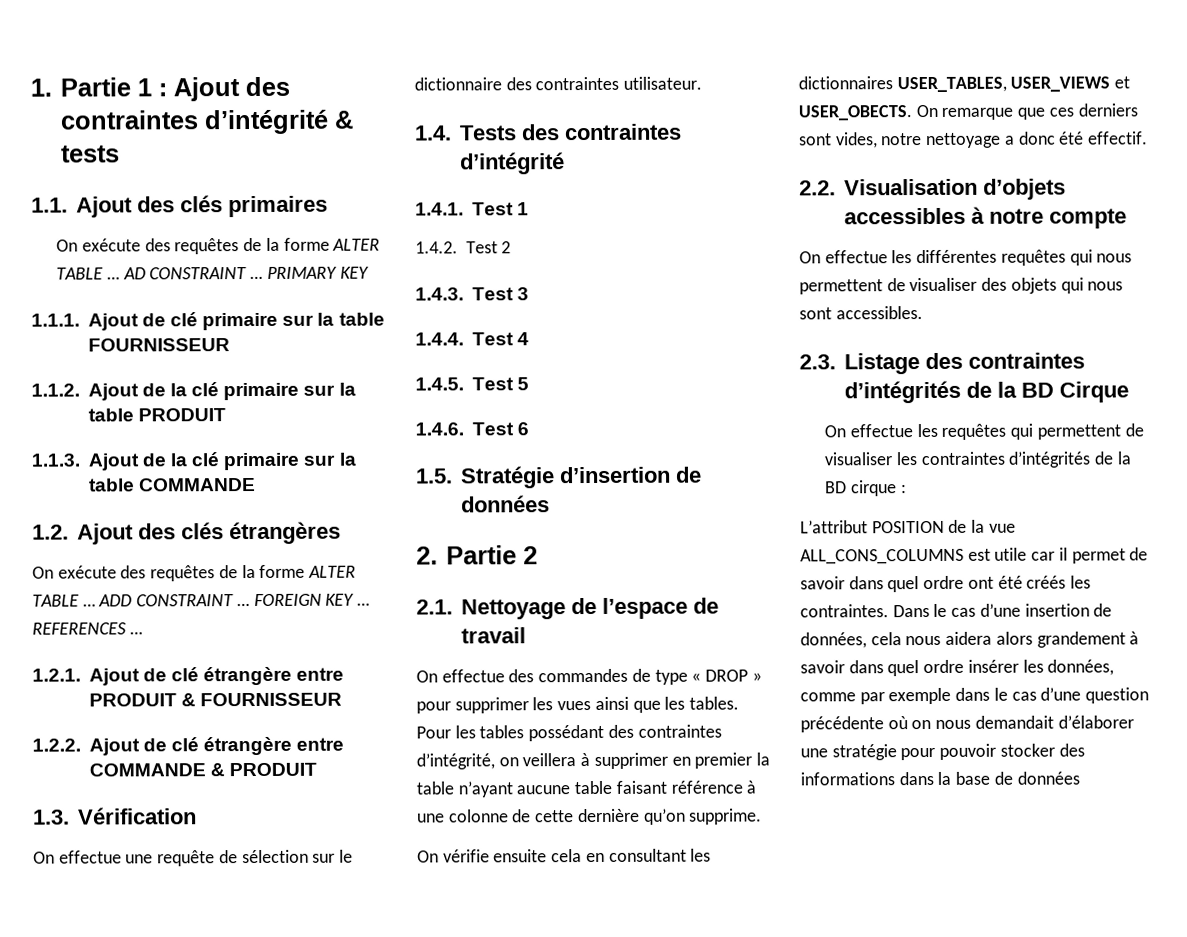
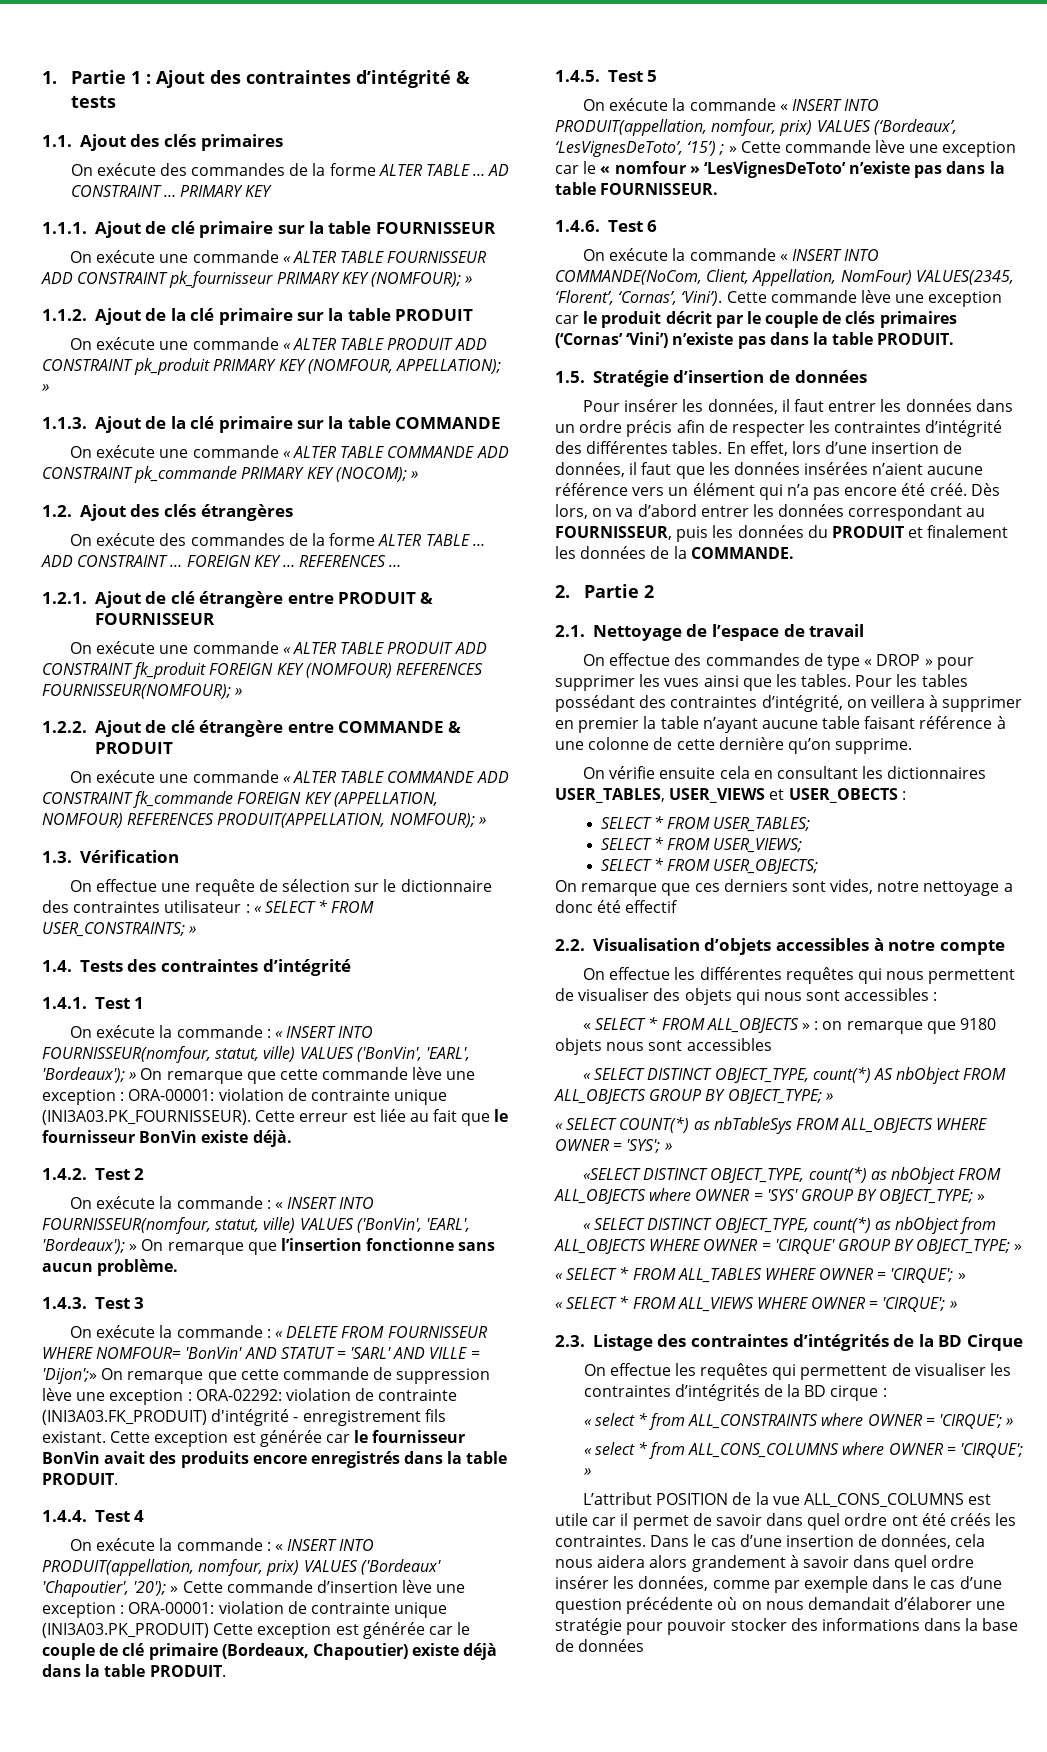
[174,238,240,255] requêtes -> [191,163,286,176] commandes
(230, 345) none -> [70,250,488,263] [41,271,473,288] // On exécute une commande « ALTER TABLE FOURNISSEUR ADD CONSTRAINT pk_fournisseur PRIMARY KEY (NOMFOUR); »
(226, 415) none -> [70,337,487,350] [42,358,501,375] [42,384,49,392] // On exécute une commande « ALTER TABLE PRODUIT ADD CONSTRAINT pk_produit PRIMARY KEY (NOMFOUR, APPELLATION); »
(256, 485) none -> [70,445,509,458] [42,466,418,483] // On exécute une commande « ALTER TABLE COMMANDE ADD CONSTRAINT pk_commande PRIMARY KEY (NOCOM); »
[150,565,216,582] requêtes -> [190,533,285,546] commandes
(343, 699) none -> [70,641,487,654] [42,662,483,679] [42,684,243,699] // On exécute une commande « ALTER TABLE PRODUIT ADD CONSTRAINT fk_produit FOREIGN KEY (NOMFOUR) REFERENCES FOURNISSEUR(NOMFOUR); »
(318, 769) none -> [70,770,509,783] [42,791,438,808] [42,813,486,828] // On exécute une commande « ALTER TABLE COMMANDE ADD CONSTRAINT fk_commande FOREIGN KEY (APPELLATION, NOMFOUR) REFERENCES PRODUIT(APPELLATION, NOMFOUR); »
[623,76,703,90] utilisateur. -> [164,900,375,913] [42,922,197,937] utilisateur : « SELECT * FROM USER_CONSTRAINTS; »
[415,241,512,254] [415,287,529,301] [415,332,529,346] [415,377,529,391] [415,422,529,436] 1.4.2. Test 2 // 1.4.3. Test 3 // 1.4.4. Test 4 // 1.4.5. Test 5 // 1.4.6. Test 6 -> [70,1025,374,1038] [42,1046,470,1063] [42,1067,476,1084] [42,1088,448,1105] [42,1109,509,1126] [42,1130,292,1147] [42,1168,145,1180] [70,1196,375,1209] [42,1217,470,1234] [42,1238,496,1255] [42,1259,179,1276] [42,1297,145,1309] [70,1325,488,1338] [42,1347,480,1359] [42,1367,491,1384] [42,1388,458,1405] [42,1409,446,1426] [42,1430,466,1447] [42,1451,508,1468] [42,1473,118,1485] [42,1510,145,1522] [70,1538,375,1551] [42,1559,441,1576] [42,1580,466,1597] [42,1601,448,1618] [42,1622,471,1639] [42,1643,498,1660] [42,1664,226,1677] [555,70,658,82] [583,98,880,111] [555,119,957,136] [555,140,1017,157] [555,161,1005,178] [555,182,719,195] [555,220,658,232] [583,248,880,261] [555,269,1014,286] [555,290,1003,307] [555,311,957,328] [555,332,955,349] On exécute la commande : « INSERT INTO FOURNISSEUR(nomfour, statut, ville) VALUES ('BonVin', 'EARL', 'Bordeaux'); » On remarque que cette commande lève une exception : ORA-00001: violation de contrainte unique (INI3A03.PK_FOURNISSEUR). Cette erreur est liée au fait que le fournisseur BonVin existe déjà. // 1.4.2. Test 2 // On exécute la commande : « INSERT INTO FOURNISSEUR(nomfour, statut, ville) VALUES ('BonVin', 'EARL', 'Bordeaux'); » On remarque que l’insertion fonctionne sans aucun problème. // 1.4.3. Test 3 // On exécute la commande : « DELETE FROM FOURNISSEUR WHERE NOMFOUR= 'BonVin' AND STATUT = 'SARL' AND VILLE = 'Dijon';» On remarque que cette commande de suppression lève une exception : ORA-02292: violation de contrainte (INI3A03.FK_PRODUIT) d'intégrité - enregistrement fils existant. Cette exception est générée car le fournisseur BonVin avait des produits encore enregistrés dans la table PRODUIT. // 1.4.4. Test 4 // On exécute la commande : « INSERT INTO PRODUIT(appellation, nomfour, prix) VALUES ('Bordeaux' 'Chapoutier', '20'); » Cette commande d’insertion lève une exception : ORA-00001: violation de contrainte unique (INI3A03.PK_PRODUIT) Cette exception est générée car le couple de clé primaire (Bordeaux, Chapoutier) existe déjà dans la table PRODUIT. // 1.4.5. Test 5 // On exécute la commande « INSERT INTO PRODUIT(appellation, nomfour, prix) VALUES (‘Bordeaux’, ‘LesVignesDeToto’, ‘15’) ; » Cette commande lève une exception car le « nomfour » ‘LesVignesDeToto’ n’existe pas dans la table FOURNISSEUR. // 1.4.6. Test 6 // On exécute la commande « INSERT INTO COMMANDE(NoCom, Client, Appellation, NomFour) VALUES(2345, ‘Florent’, ‘Cornas’, ‘Vini’). Cette commande lève une exception car le produit décrit par le couple de clés primaires (‘Cornas’ ‘Vini’) n’existe pas dans la table PRODUIT.
(550, 504) none -> [583,399,1013,414] [555,420,1003,437] [555,441,963,456] [555,462,984,479] [555,483,1000,500] [555,504,986,521] [555,525,1009,542] [555,546,794,559] // Pour insérer les données, il faut entrer les données dans un ordre précis afin de respecter les contraintes d’intégrité des différentes tables. En effet, lors d’une insertion de données, il faut que les données insérées n’aient aucune référence vers un élément qui n’a pas encore été créé. Dès lors, on va d’abord entrer les données correspondant au FOURNISSEUR, puis les données du PRODUIT et finalement les données de la COMMANDE.
[798,105,912,121] USER_OBECTS. -> [788,788,906,803] [600,816,811,832] [600,837,803,853] [600,858,819,874] USER_OBECTS : // SELECT * FROM USER_TABLES; // SELECT * FROM USER_VIEWS; // SELECT * FROM USER_OBJECTS; //
[1088,131,1149,145] effectif. -> [625,900,679,913] effectif
[835,306,923,320] accessibles. -> [844,988,938,1001] [583,1017,996,1034] [555,1038,772,1055] [583,1067,1007,1084] [554,1089,833,1104] [555,1117,988,1134] [555,1139,672,1153] [583,1167,1002,1184] [554,1188,986,1204] [583,1217,997,1234] [554,1239,1023,1254] [555,1267,966,1283] [555,1296,957,1312] accessibles : // « SELECT * FROM ALL_OBJECTS » : on remarque que 9180 objets nous sont accessibles // « SELECT DISTINCT OBJECT_TYPE, count(*) AS nbObject FROM ALL_OBJECTS GROUP BY OBJECT_TYPE; » // « SELECT COUNT(*) as nbTableSys FROM ALL_OBJECTS WHERE OWNER = 'SYS'; » // «SELECT DISTINCT OBJECT_TYPE, count(*) as nbObject FROM ALL_OBJECTS where OWNER = 'SYS' GROUP BY OBJECT_TYPE; » // « SELECT DISTINCT OBJECT_TYPE, count(*) as nbObject from ALL_OBJECTS WHERE OWNER = 'CIRQUE' GROUP BY OBJECT_TYPE; » // « SELECT * FROM ALL_TABLES WHERE OWNER = 'CIRQUE'; » // « SELECT * FROM ALL_VIEWS WHERE OWNER = 'CIRQUE'; »
(907, 489) none -> [583,1413,1014,1430] [583,1442,1024,1459] [583,1468,591,1476] // « select * from ALL_CONSTRAINTS where OWNER = 'CIRQUE'; » // « select * from ALL_CONS_COLUMNS where OWNER = 'CIRQUE'; »

